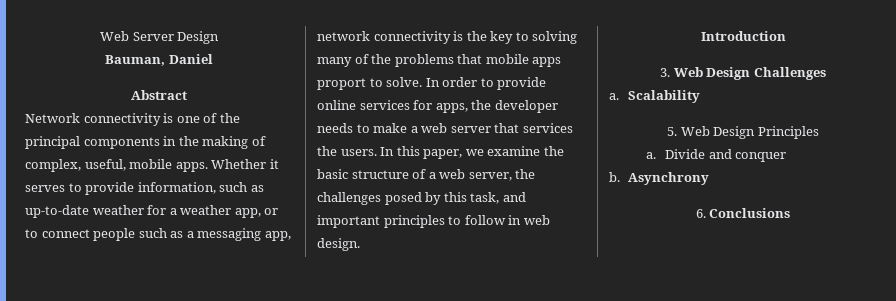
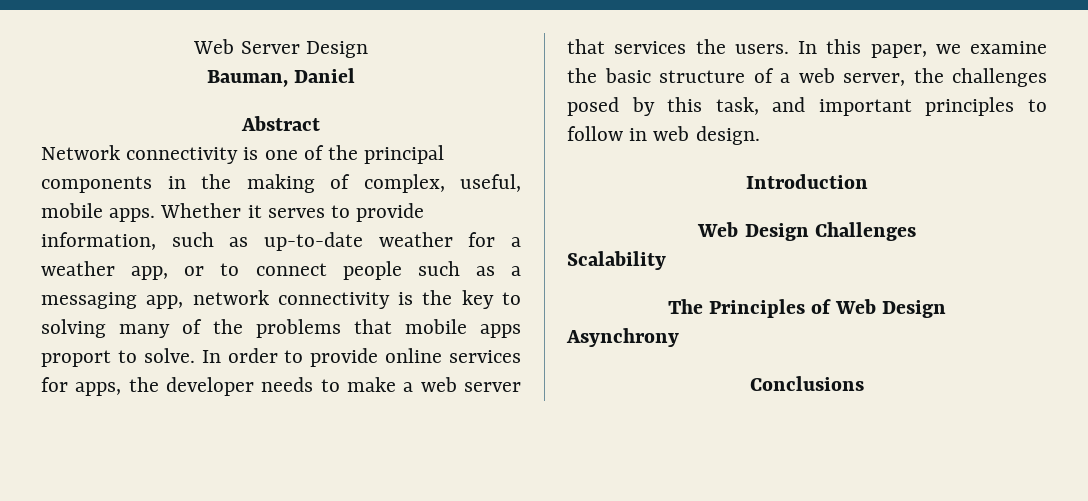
[660,68,671,77] 3. -> (868, 181) none
[609,93,619,100] a. -> (916, 231) none
[667,126,819,139] [646,149,787,162] [609,172,620,182] 5. Web Design Principles // a. Divide and conquer // b. -> [667,299,947,318] The Principles of Web Design //
[695,209,706,218] 6. -> (679, 337) none

